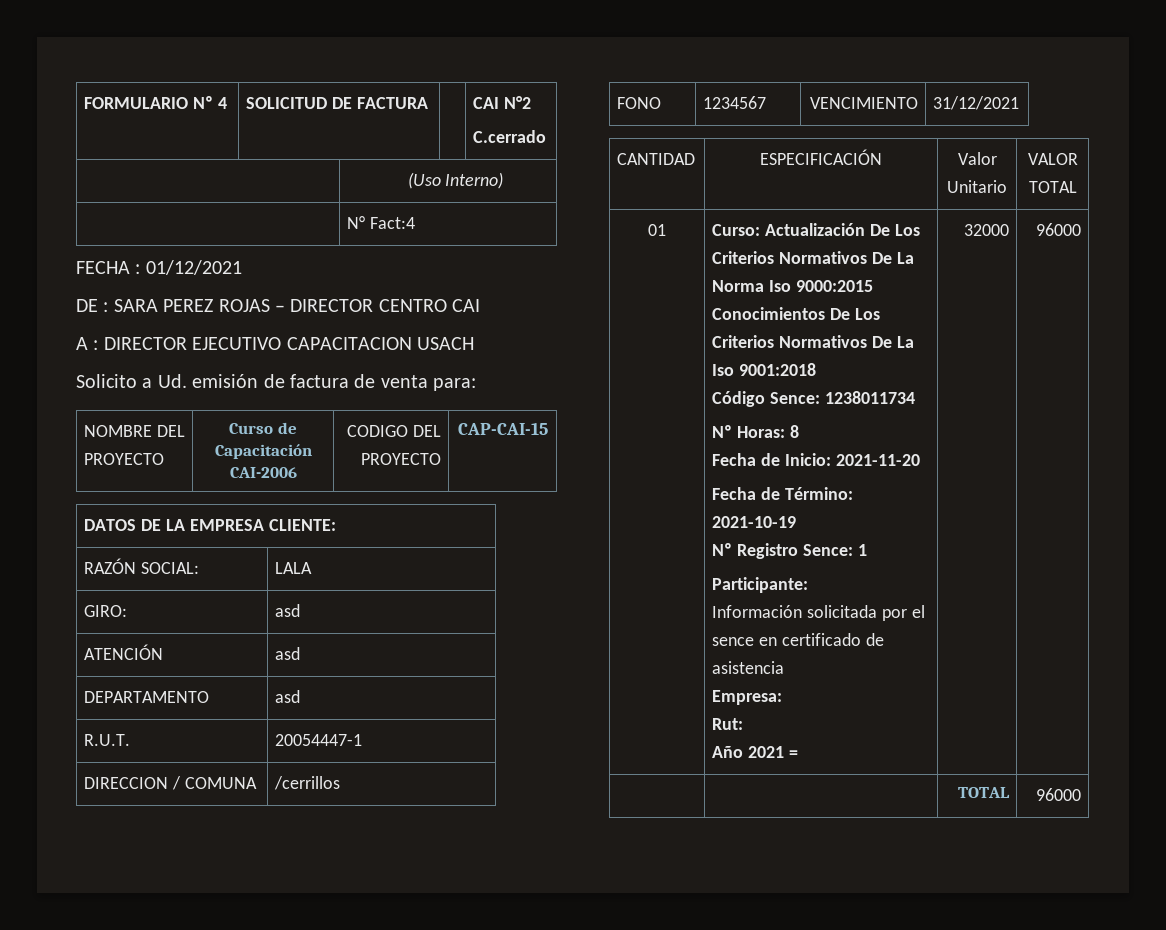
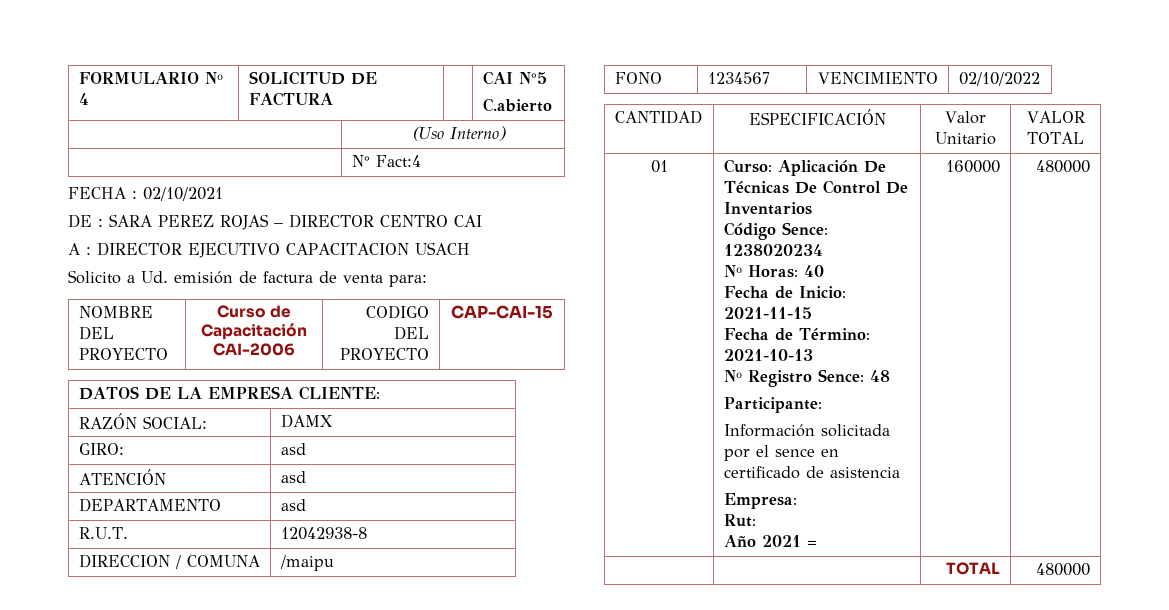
[503,96,531,109] [473,130,547,143] N°2 // C.cerrado -> [518,72,547,84] [482,98,552,112] N°5 // C.abierto
[145,260,242,275] 01/12/2021 -> [143,187,223,201] 02/10/2021
[275,562,313,574] LALA -> [280,414,333,428] DAMX
[275,734,363,746] 20054447-1 -> [280,527,367,540] 12042938-8
[274,776,341,790] /cerrillos -> [279,555,334,571] /maipu
[933,96,1020,110] 31/12/2021 -> [958,72,1040,86] 02/10/2022
[764,223,920,236] [712,251,914,264] [712,280,873,292] [712,307,880,320] [712,335,914,348] [712,363,816,376] Actualización De Los Criterios Normativos De La Norma Iso 9000:2015 Conocimientos De Los Criterios Normativos De La Iso 9001:2018 -> [777,160,886,176] [723,180,908,194] [723,202,812,215] Aplicación De Técnicas De Control De Inventarios
[824,391,915,404] 1238011734 -> [723,244,823,256] 1238020234
[789,425,799,438] 8 -> [803,265,824,277] 40
[835,454,920,466] 2021-11-20 -> [723,307,812,319] 2021-11-15
[712,516,797,528] 2021-10-19 -> [723,349,813,361] 2021-10-13
[857,544,867,556] 1 -> [869,370,890,382] 48
[963,224,1009,236] [1035,223,1081,236] 32000 | 96000 -> [946,160,1001,173] [1036,160,1091,173] 160000 | 480000
[1035,788,1081,801] 96000 -> [1036,563,1091,576] 480000

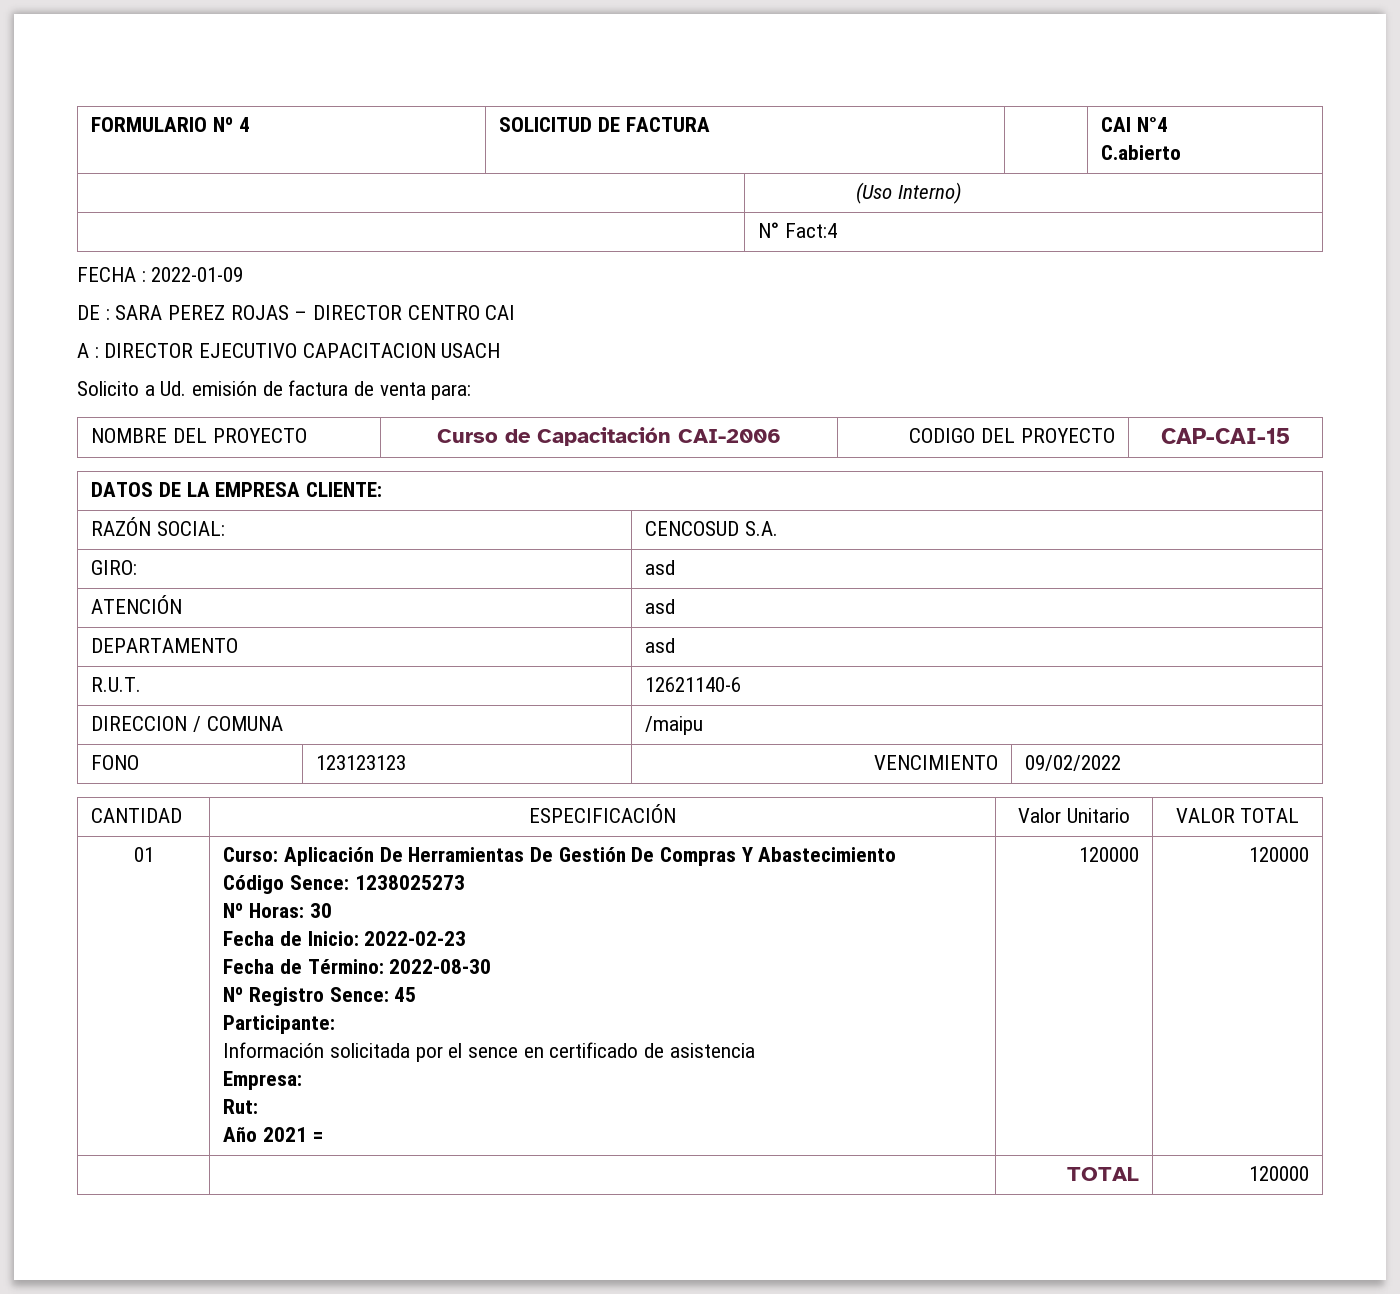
[518,72,547,84] N°5 -> [1137,117,1169,132] N°4
[143,187,223,201] 02/10/2021 -> [151,267,244,282] 2022-01-09
[280,414,333,428] DAMX -> [645,521,779,536] CENCOSUD S.A.
[280,527,367,540] 12042938-8 -> [645,677,742,692] 12621140-6
[707,72,770,84] 1234567 -> [316,755,407,770] 123123123
[958,72,1040,86] 02/10/2022 -> [1025,755,1122,771] 09/02/2022
[723,180,908,194] [723,202,812,215] Técnicas De Control De Inventarios -> [408,847,897,866] Herramientas De Gestión De Compras Y Abastecimiento
[723,244,823,256] 1238020234 -> [354,875,465,890] 1238025273
[803,265,824,277] 40 -> [309,903,332,918] 30
[723,307,812,319] 2021-11-15 -> [364,931,467,946] 2022-02-23
[723,349,813,361] 2021-10-13 -> [389,959,492,974] 2022-08-30
[869,370,890,382] 48 -> [394,987,417,1002] 45
[946,160,1001,173] [1036,160,1091,173] 160000 | 480000 -> [1078,847,1139,862] [1248,847,1309,862] 120000 | 120000
[1036,563,1091,576] 480000 -> [1248,1166,1309,1181] 120000

